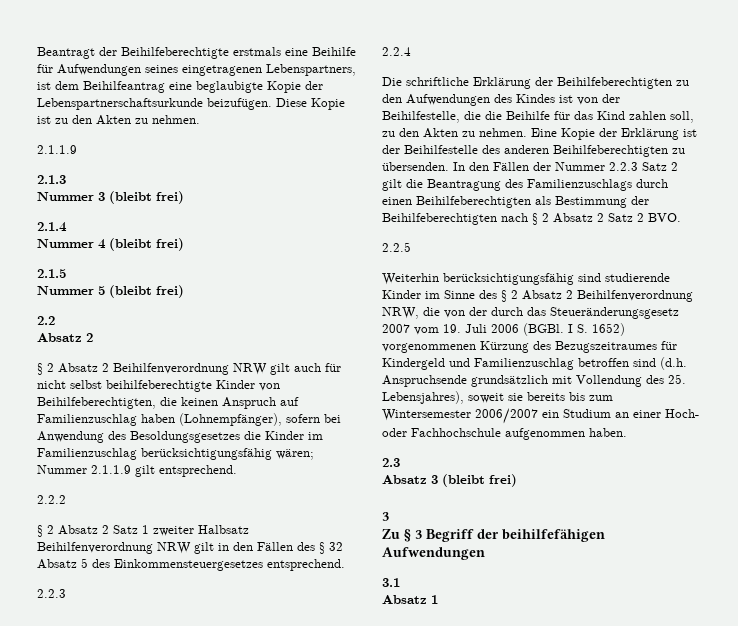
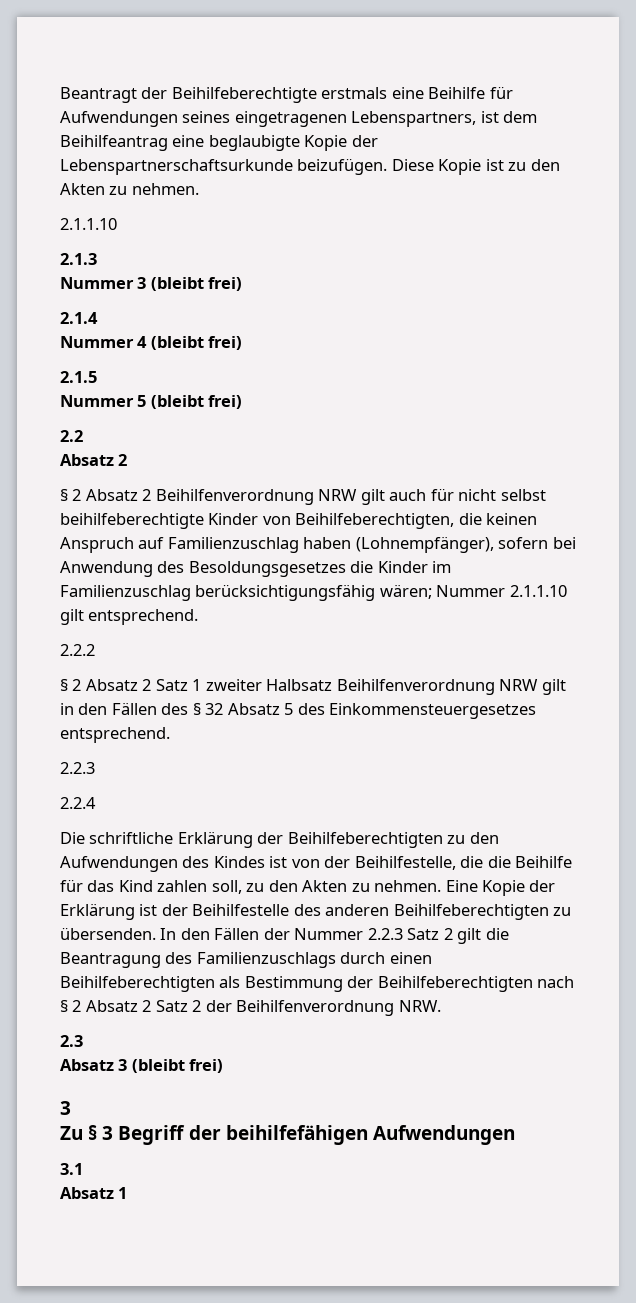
[37,145,77,154] 2.1.1.9 -> [60,218,117,230] 2.1.1.10
[91,465,131,474] 2.1.1.9 -> [509,585,567,597] 2.1.1.10
[648,213,681,222] [382,242,411,252] [382,273,670,285] [382,290,693,302] [382,307,679,319] [382,323,625,336] [382,341,677,353] [382,357,687,370] [382,374,686,387] [382,391,613,404] [382,408,699,424] [382,428,627,440] BVO. // 2.2.5 // Weiterhin berücksichtigungsfähig sind studierende Kinder im Sinne des § 2 Absatz 2 Beihilfenverordnung NRW, die von der durch das Steueränderungsgesetz 2007 vom 19. Juli 2006 (BGBl. I S. 1652) vorgenommenen Kürzung des Bezugszeitraumes für Kindergeld und Familienzuschlag betroffen sind (d.h. Anspruchsende grundsätzlich mit Vollendung des 25. Lebensjahres), soweit sie bereits bis zum Wintersemester 2006/2007 ein Studium an einer Hoch- oder Fachhochschule aufgenommen haben. -> [205,1000,441,1016] der Beihilfenverordnung NRW.

